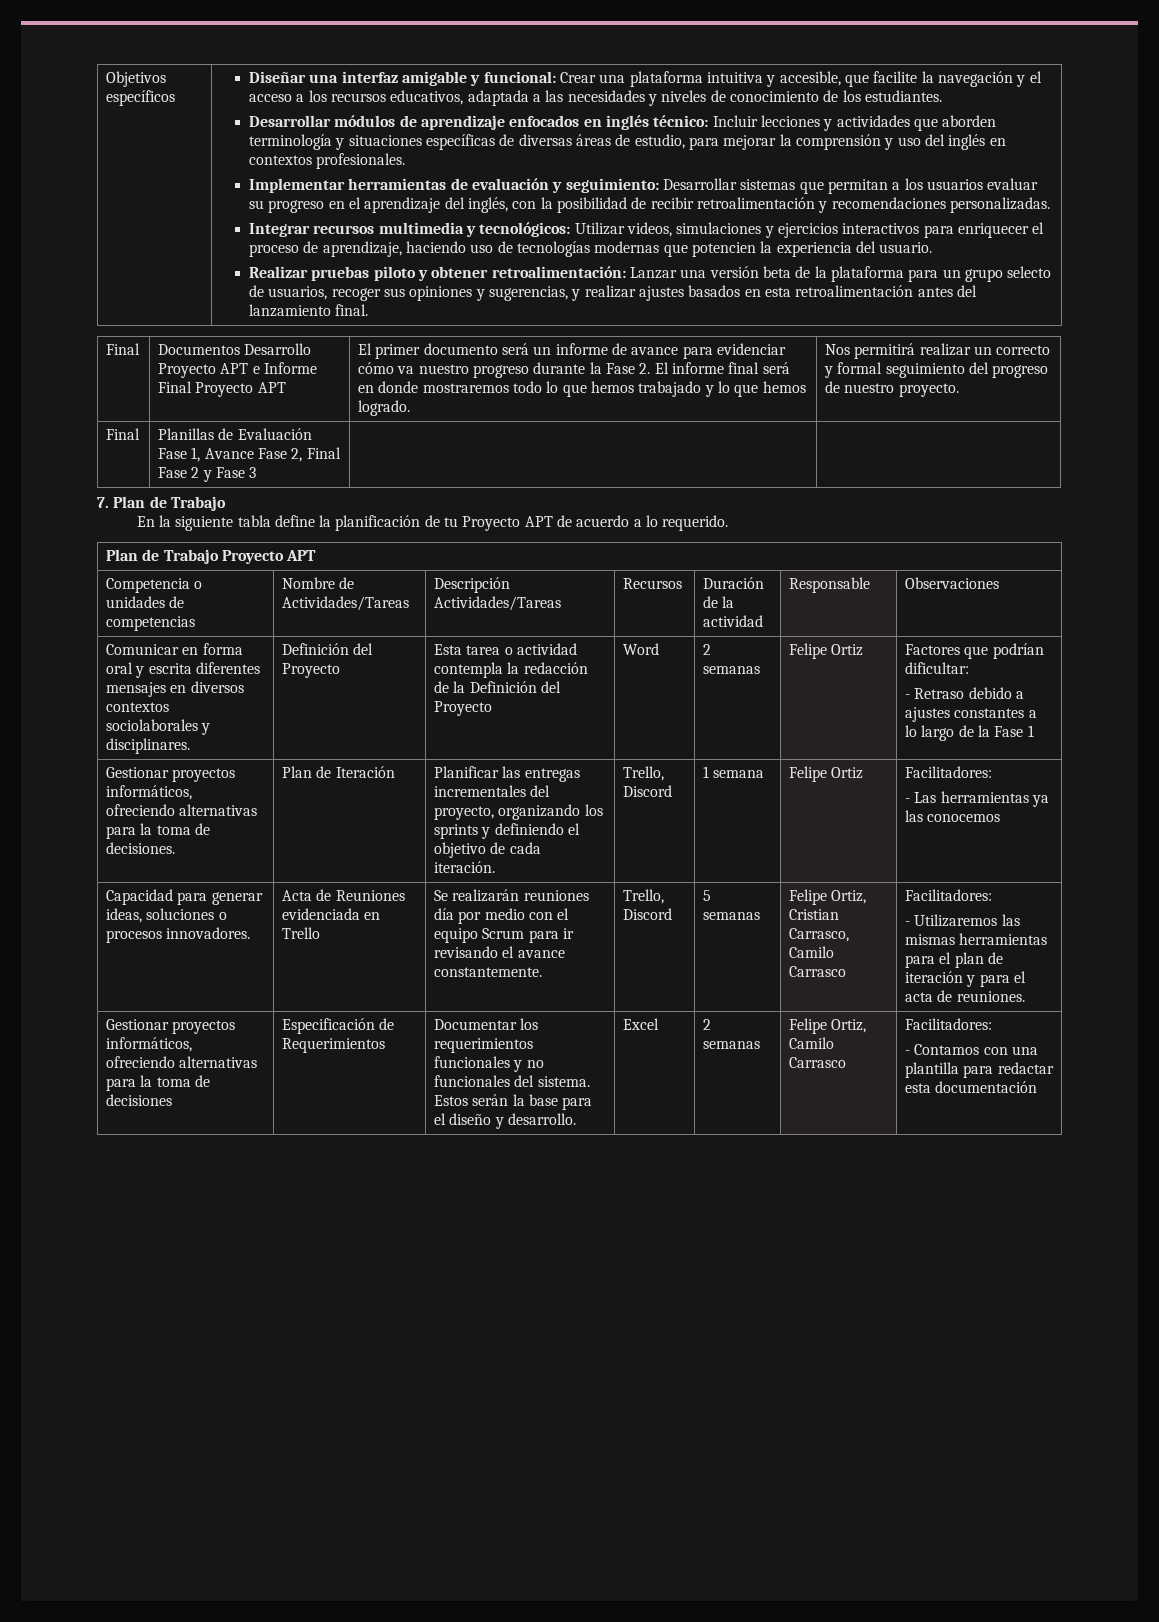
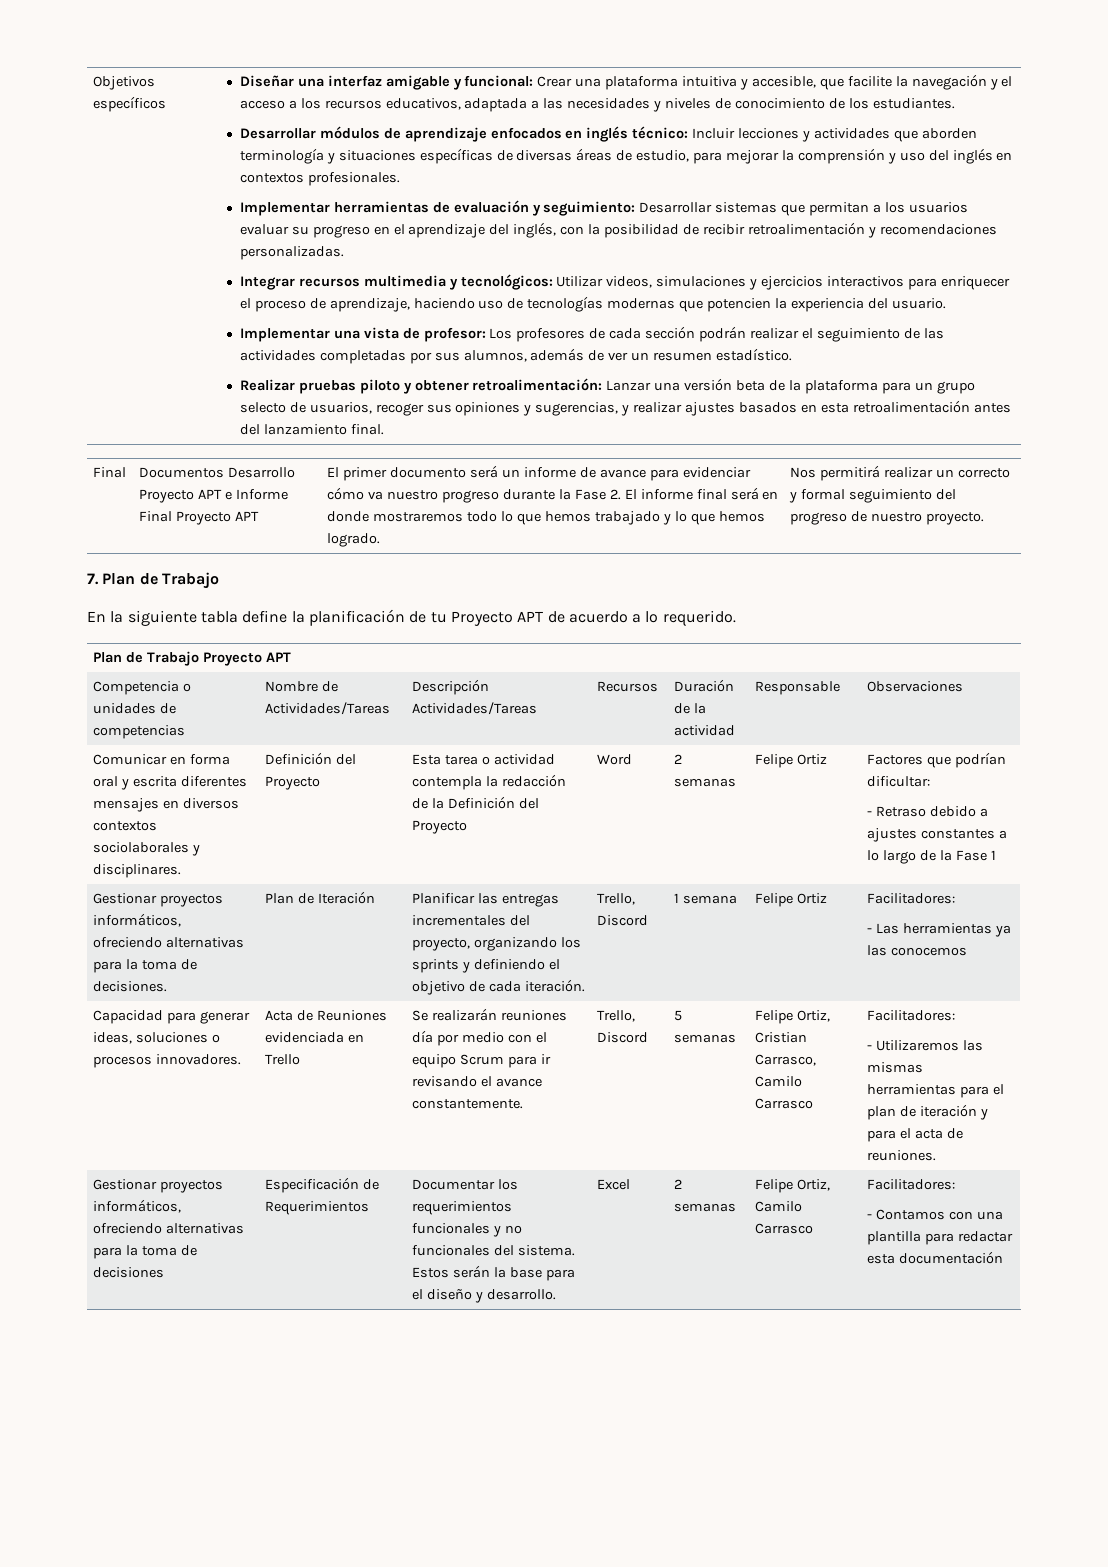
(933, 247) none -> [239,326,944,342] [239,348,793,364] // Implementar una vista de profesor: Los profesores de cada sección podrán realizar el seguimiento de las actividades completadas por sus alumnos, además de ver un resumen estadístico.
[106,428,141,440] [158,428,312,440] [158,447,341,462] [158,467,257,482] // Final | Planillas de Evaluación Fase 1, Avance Fase 2, Final Fase 2 y Fase 3 | | -> (985, 518) none

